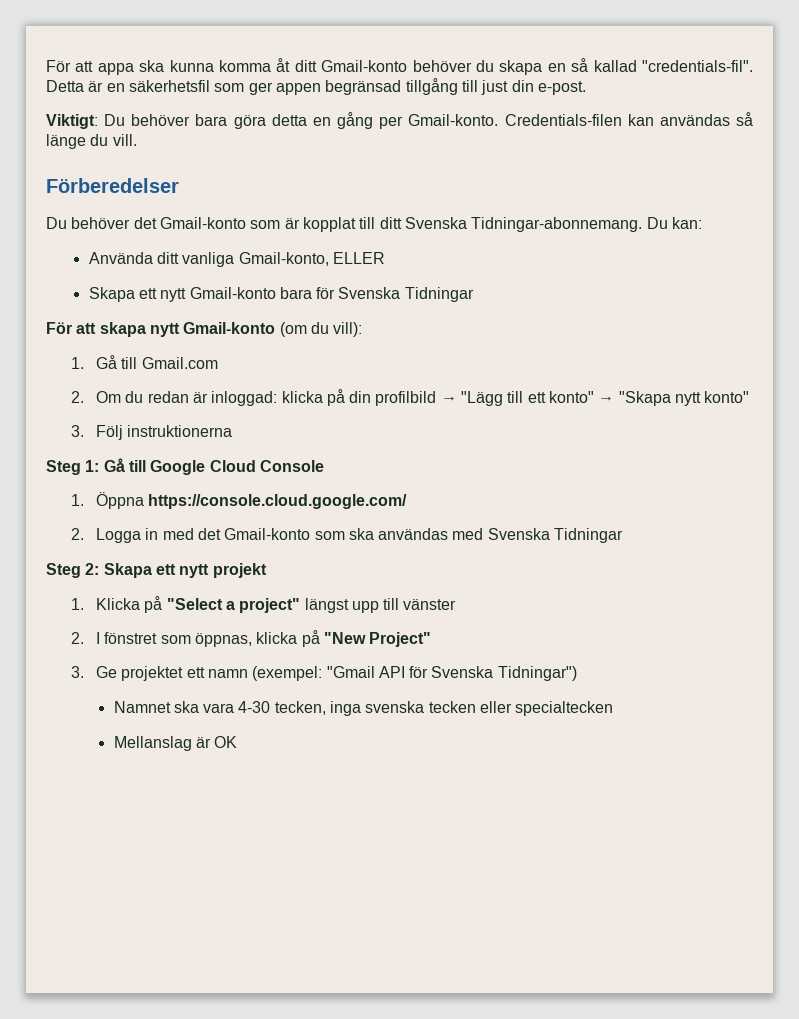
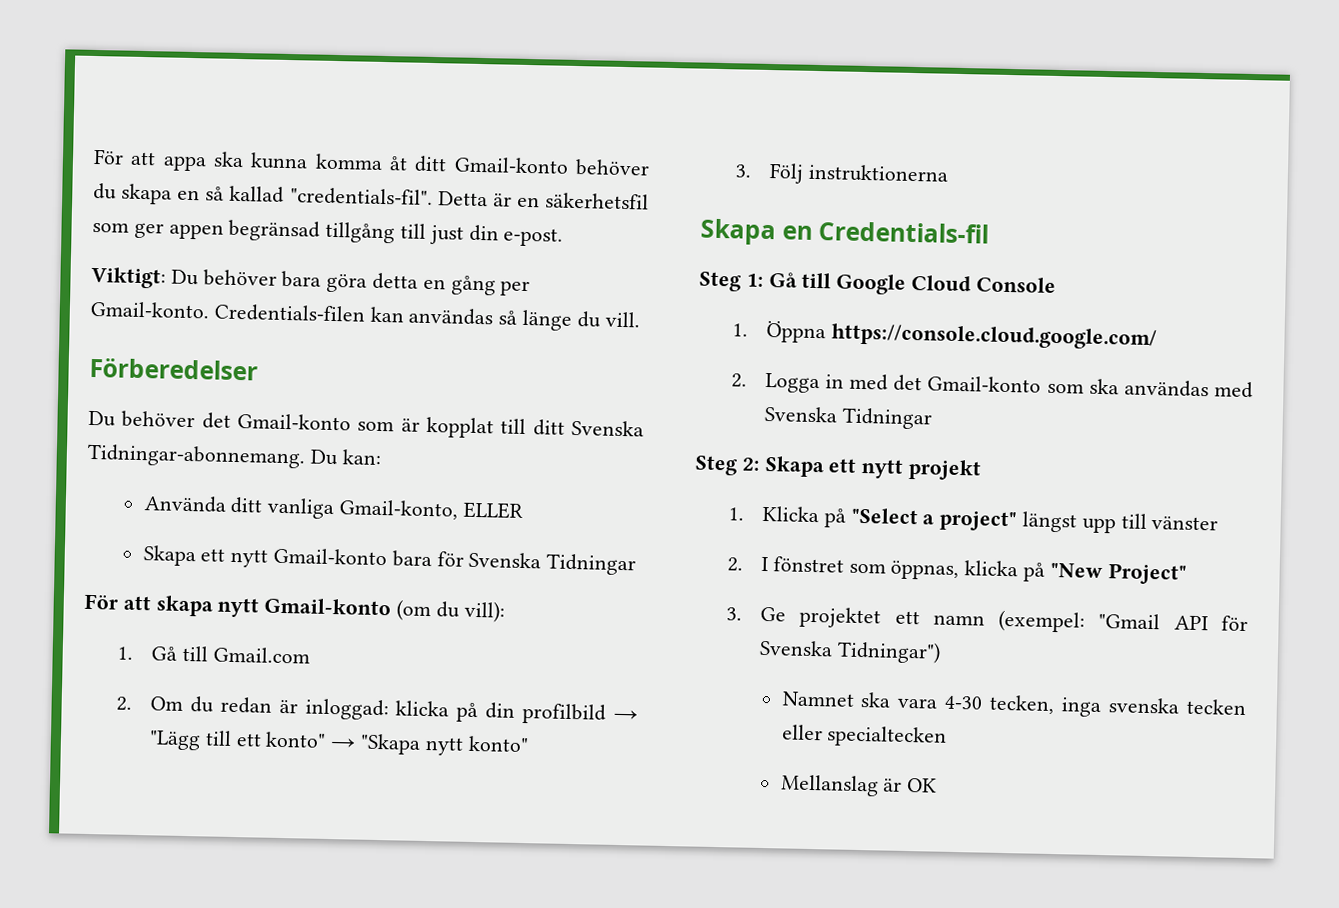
(233, 431) none -> [700,218,990,246] // Skapa en Credentials-fil

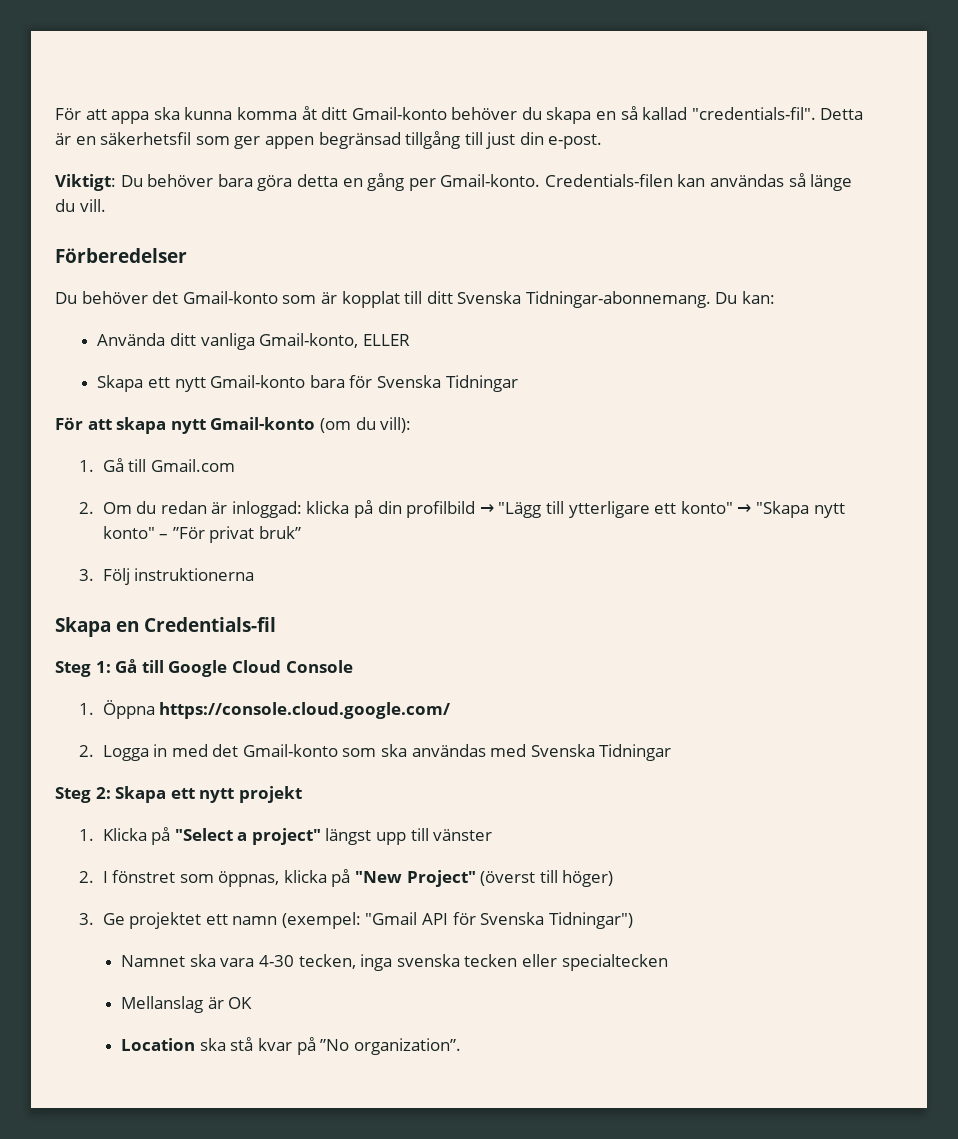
(232, 738) none -> [568,501,650,518] ytterligare
(529, 744) none -> [159,526,301,543] – ”För privat bruk”
(1187, 574) none -> [480,870,614,887] (överst till höger)
(938, 785) none -> [121,1037,461,1055] // Location ska stå kvar på ”No organization”.

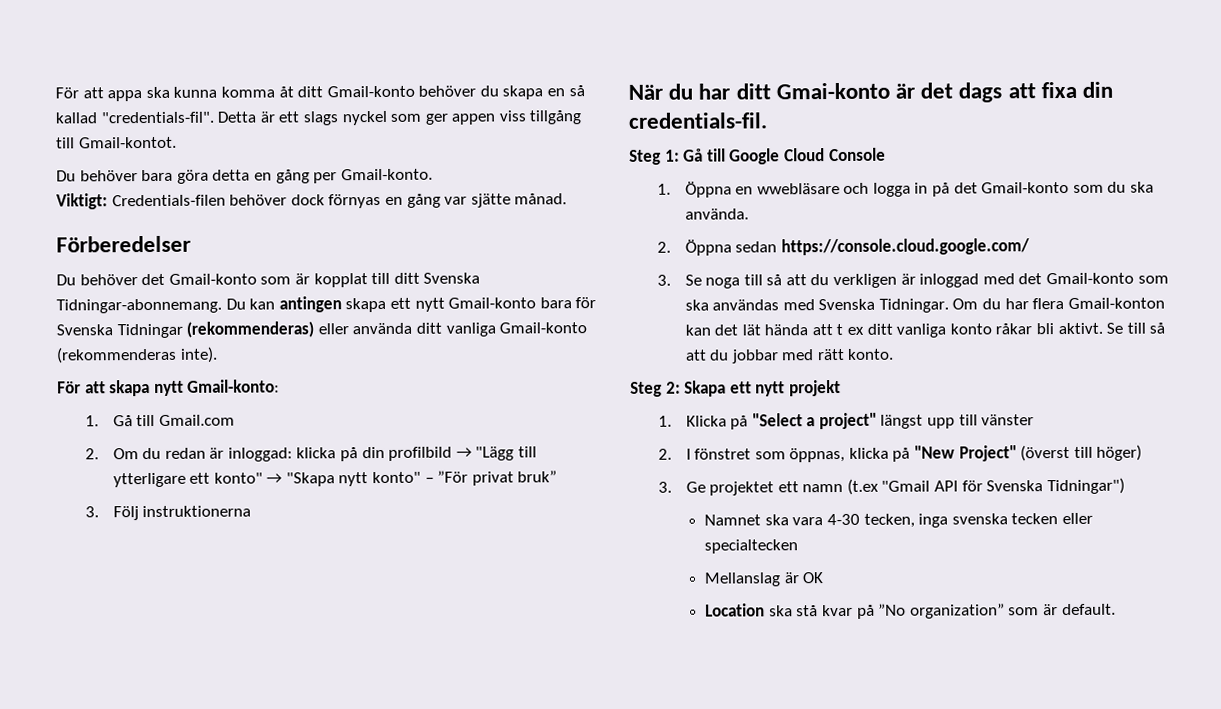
[75,132,192,145] en säkerhetsfil -> [278,110,387,126] ett slags nyckel
[318,132,401,149] begränsad -> [498,110,526,122] viss
[486,132,603,149] [55,174,116,191] just din e-post. // Viktigt: -> [78,136,177,149] Gmail-kontot. //
[544,173,853,191] [55,199,106,212] Credentials-filen kan användas så länge du vill. -> [56,193,568,210] // Viktigt: Credentials-filen behöver dock förnyas en gång var sjätte månad.
[742,291,776,304] [97,333,410,350] [97,375,144,392] kan: // Använda ditt vanliga Gmail-konto, ELLER // Skapa -> [249,296,387,313] kan antingen skapa
(518, 383) none -> [186,321,588,338] [56,346,218,364] (rekommenderas) eller använda ditt vanliga Gmail-konto (rekommenderas inte).
[210,417,412,433] Gmail-konto (om du vill): -> [187,379,281,393] Gmail-konto:
[55,617,276,637] Skapa en Credentials-fil -> [628,81,1114,103] [628,112,768,129] När du har ditt Gmai-konto är det dags att fixa din credentials-fil.
[159,702,451,719] [78,744,168,761] https://console.cloud.google.com/ // 2. Logga in -> [735,181,1155,197] [684,208,749,220] [656,238,1030,256] [656,273,980,289] en wwebläsare och logga in på det Gmail-konto som du ska använda. // 2. Öppna sedan https://console.cloud.google.com/ // 3. Se noga till så att du verkligen är inloggad
[599,744,672,761] Tidningar -> [878,297,1165,313] [684,322,1166,338] [684,348,895,364] Tidningar. Om du har flera Gmail-konton kan det lät hända att t ex ditt vanliga konto råkar bli aktivt. Se till så att du jobbar med rätt konto.
[281,912,361,929] (exempel: -> [846,478,879,495] (t.ex
[353,1038,461,1055] organization”. -> [909,603,1116,619] organization” som är default.

